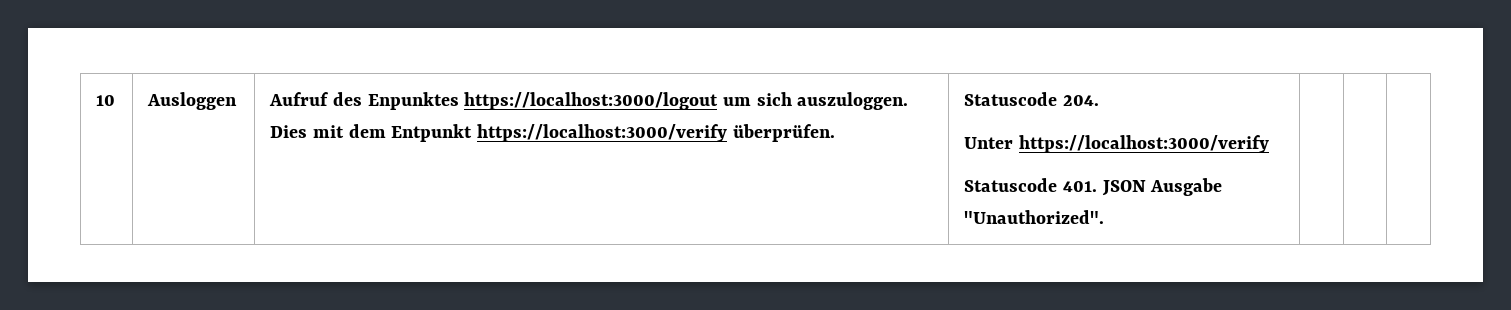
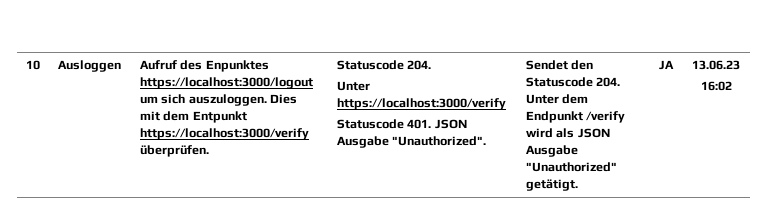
(1105, 217) | | -> [525,60,594,70] [525,77,621,87] [525,94,589,104] [525,111,626,123] [525,128,610,138] [525,145,578,157] [525,162,617,172] [525,179,578,191] [659,60,674,70] [692,60,740,70] [700,81,732,91] Sendet den Statuscode 204. Unter dem Endpunkt /verify wird als JSON Ausgabe "Unauthorized" getätigt. | JA | 13.06.23 // 16:02

